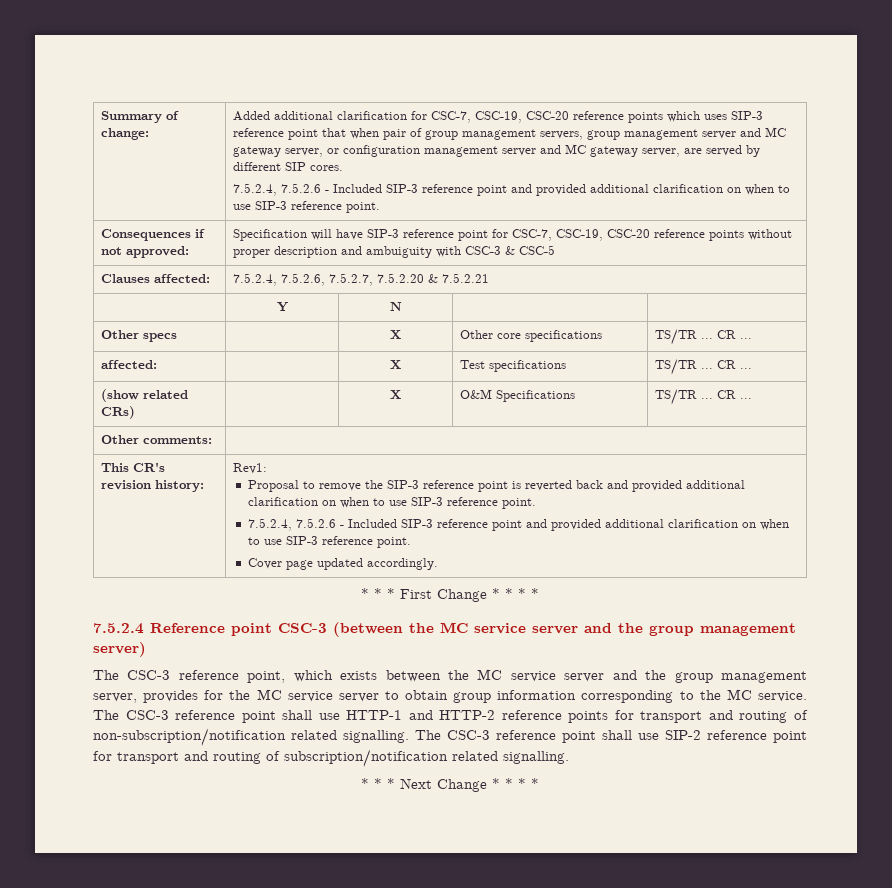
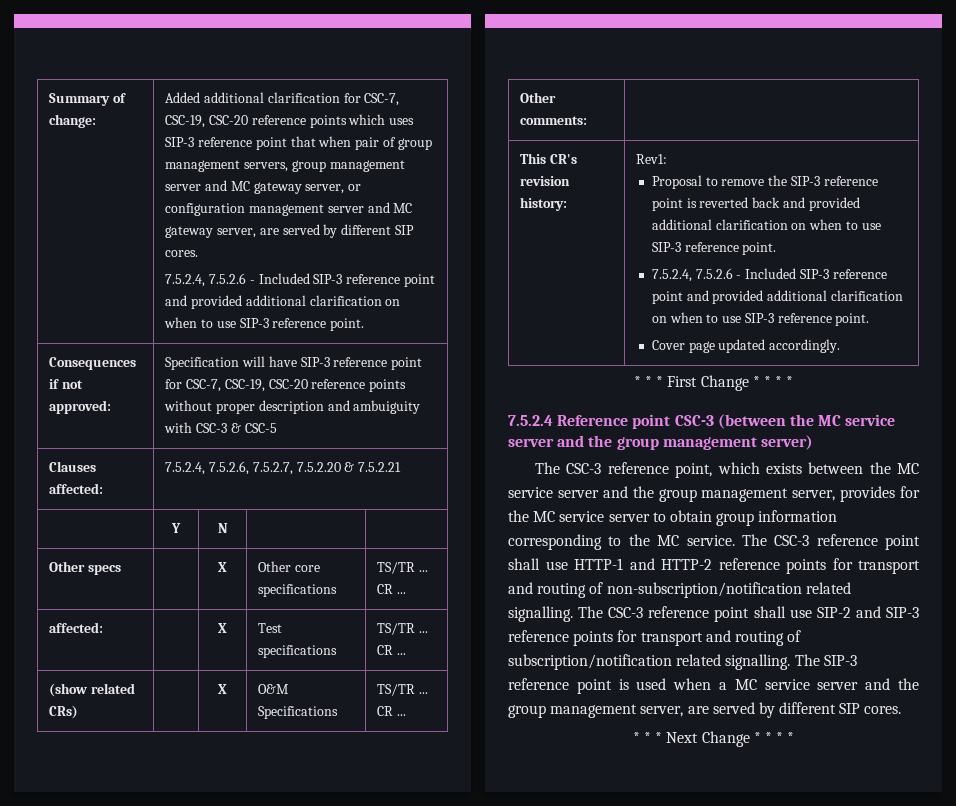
[707,730,807,743] reference point -> [855,606,919,618] [508,630,614,646] and SIP-3 reference points
(569, 757) none -> [794,654,857,666] [508,678,919,694] [508,702,902,718] The SIP-3 reference point is used when a MC service server and the group management server, are served by different SIP cores.

